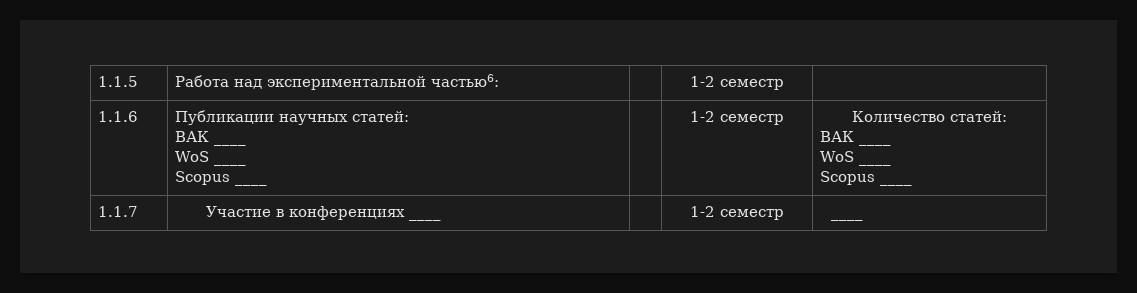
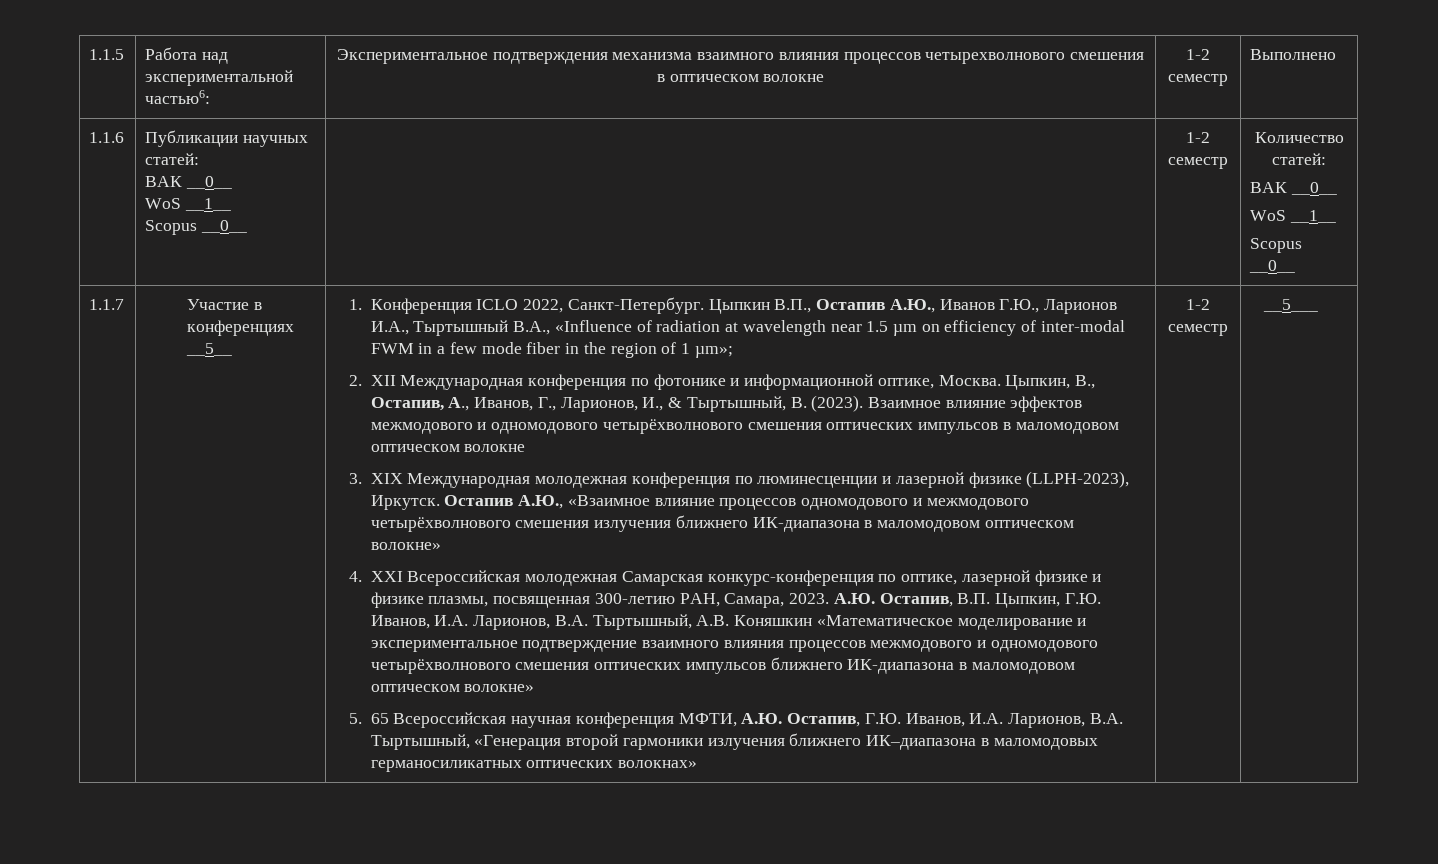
[690,76,784,90] | 1-2 семестр | -> [336,49,1145,64] [656,74,825,82] [1186,49,1210,60] [1168,74,1228,86] [1250,49,1337,60] Экспериментальное подтверждения механизма взаимного влияния процессов четырехволнового смешения в оптическом волокне | 1-2 семестр | Выполнено
[214,142,247,146] [175,151,210,162] [214,162,247,166] [175,171,268,186] ____ // WoS ____ // Scopus ____ -> [185,176,232,189] [145,198,231,211] [145,220,247,235] __0__ // WoS __1__ // Scopus __0__
[859,142,892,146] [820,151,855,162] [859,162,892,166] [820,171,913,186] ____ // WoS ____ // Scopus ____ -> [1290,182,1337,195] [1250,210,1336,223] [1250,238,1303,253] [1249,260,1296,273] __0__ // WoS __1__ // Scopus __0__
[408,217,441,221] [690,206,784,220] [830,217,863,221] ____ | | 1-2 семестр | ____ -> [185,343,232,356] [349,297,1118,314] [370,320,1125,336] [370,342,733,358] [349,374,1096,390] [370,395,1083,412] [370,419,1119,434] [370,444,526,452] [349,471,1130,488] [370,495,1029,510] [370,515,1074,532] [370,542,441,550] [349,570,1102,586] [370,592,1101,608] [370,614,1087,630] [370,640,1098,652] [370,657,1075,674] [370,684,535,692] [349,712,1123,728] [370,733,1098,750] [370,760,698,772] [1186,299,1210,310] [1168,324,1228,336] [1263,299,1319,312] __5__ | 1. Конференция ICLO 2022, Санкт-Петербург. Цыпкин В.П., Остапив А.Ю., Иванов Г.Ю., Ларионов И.А., Тыртышный В.А., «Influence of radiation at wavelength near 1.5 µm on efficiency of inter-modal FWM in a few mode fiber in the region of 1 µm»; // 2. XII Международная конференция по фотонике и информационной оптике, Москва. Цыпкин, В., Остапив, А., Иванов, Г., Ларионов, И., & Тыртышный, В. (2023). Взаимное влияние эффектов межмодового и одномодового четырёхволнового смешения оптических импульсов в маломодовом оптическом волокне // 3. XIX Международная молодежная конференция по люминесценции и лазерной физике (LLPH-2023), Иркутск. Остапив А.Ю., «Взаимное влияние процессов одномодового и межмодового четырёхволнового смешения излучения ближнего ИК-диапазона в маломодовом оптическом волокне» // 4. XXI Всероссийская молодежная Самарская конкурс-конференция по оптике, лазерной физике и физике плазмы, посвященная 300-летию РАН, Самара, 2023. А.Ю. Остапив, В.П. Цыпкин, Г.Ю. Иванов, И.А. Ларионов, В.А. Тыртышный, А.В. Коняшкин «Математическое моделирование и экспериментальное подтверждение взаимного влияния процессов межмодового и одномодового четырёхволнового смешения оптических импульсов ближнего ИК-диапазона в маломодовом оптическом волокне» // 5. 65 Всероссийская научная конференция МФТИ, А.Ю. Остапив, Г.Ю. Иванов, И.А. Ларионов, В.А. Тыртышный, «Генерация второй гармоники излучения ближнего ИК–диапазона в маломодовых германосиликатных оптических волокнах» | 1-2 семестр | __5___

